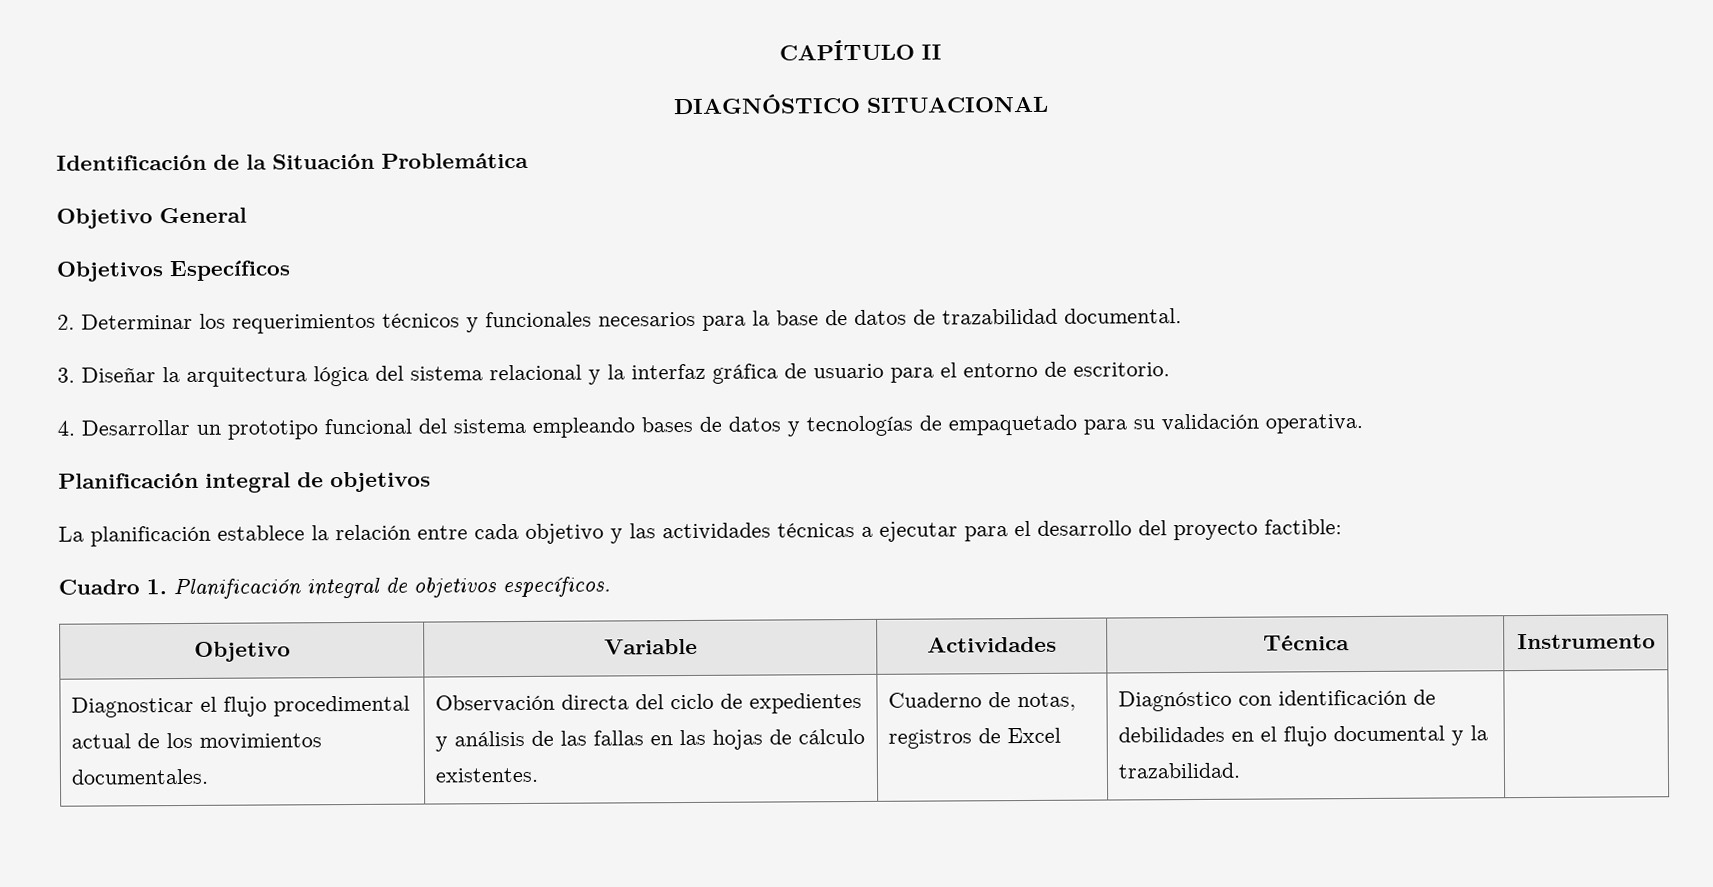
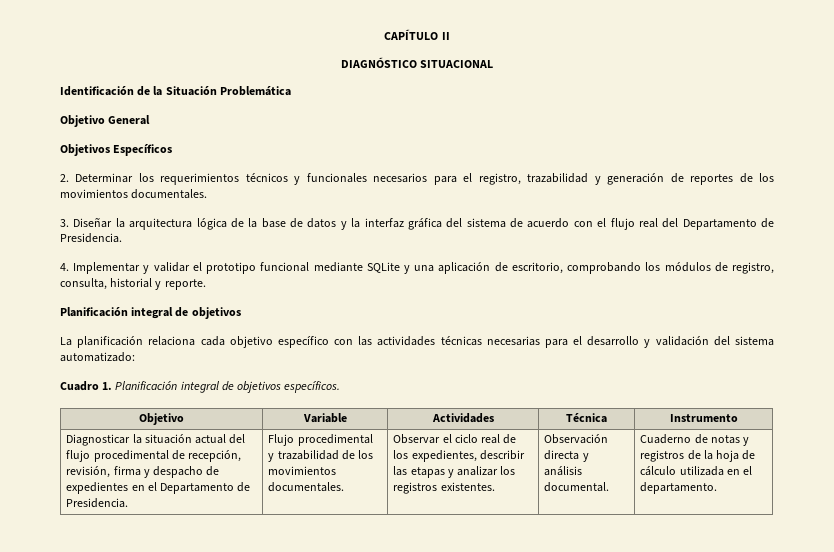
[752,308,1182,326] la base de datos de trazabilidad documental. -> [463,173,775,185] [60,189,208,199] el registro, trazabilidad y generación de reportes de los movimientos documentales.
[375,361,1170,385] [57,413,1363,440] del sistema relacional y la interfaz gráfica de usuario para el entorno de escritorio. // 4. Desarrollar un prototipo funcional del sistema empleando bases de datos y tecnologías de empaquetado para su validación operativa. -> [230,218,774,230] [60,233,122,243] [60,262,774,274] [60,278,206,290] de la base de datos y la interfaz gráfica del sistema de acuerdo con el flujo real del Departamento de Presidencia. // 4. Implementar y validar el prototipo funcional mediante SQLite y una aplicación de escritorio, comprobando los módulos de registro, consulta, historial y reporte.
[217,523,623,544] establece la relación entre cada objetivo y -> [148,336,354,348] relaciona cada objetivo específico con
[861,521,958,542] a ejecutar -> [486,336,540,346] necesarias
[1138,519,1342,541] del proyecto factible: -> [644,336,774,348] [60,352,135,362] y validación del sistema automatizado:
[200,695,411,717] [71,732,323,750] [71,768,210,785] [435,692,863,714] [435,728,866,752] [435,767,540,783] [888,692,1077,712] [888,727,1062,749] [1118,689,1437,712] [1118,725,1489,747] [1118,762,1241,779] el flujo procedimental actual de los movimientos documentales. | Observación directa del ciclo de expedientes y análisis de las fallas en las hojas de cálculo existentes. | Cuaderno de notas, registros de Excel | Diagnóstico con identificación de debilidades en el flujo documental y la trazabilidad. | -> [132,434,246,444] [66,450,242,462] [66,466,220,478] [66,482,251,494] [66,498,129,508] [268,434,373,446] [268,450,374,462] [268,466,337,475] [268,482,345,492] [393,434,517,444] [393,450,525,462] [393,466,516,478] [393,482,495,494] [544,434,609,444] [544,450,589,462] [544,466,583,476] [544,482,610,492] [640,434,750,446] [640,450,756,462] [640,466,753,476] [640,482,718,494] la situación actual del flujo procedimental de recepción, revisión, firma y despacho de expedientes en el Departamento de Presidencia. | Flujo procedimental y trazabilidad de los movimientos documentales. | Observar el ciclo real de los expedientes, describir las etapas y analizar los registros existentes. | Observación directa y análisis documental. | Cuaderno de notas y registros de la hoja de cálculo utilizada en el departamento.

